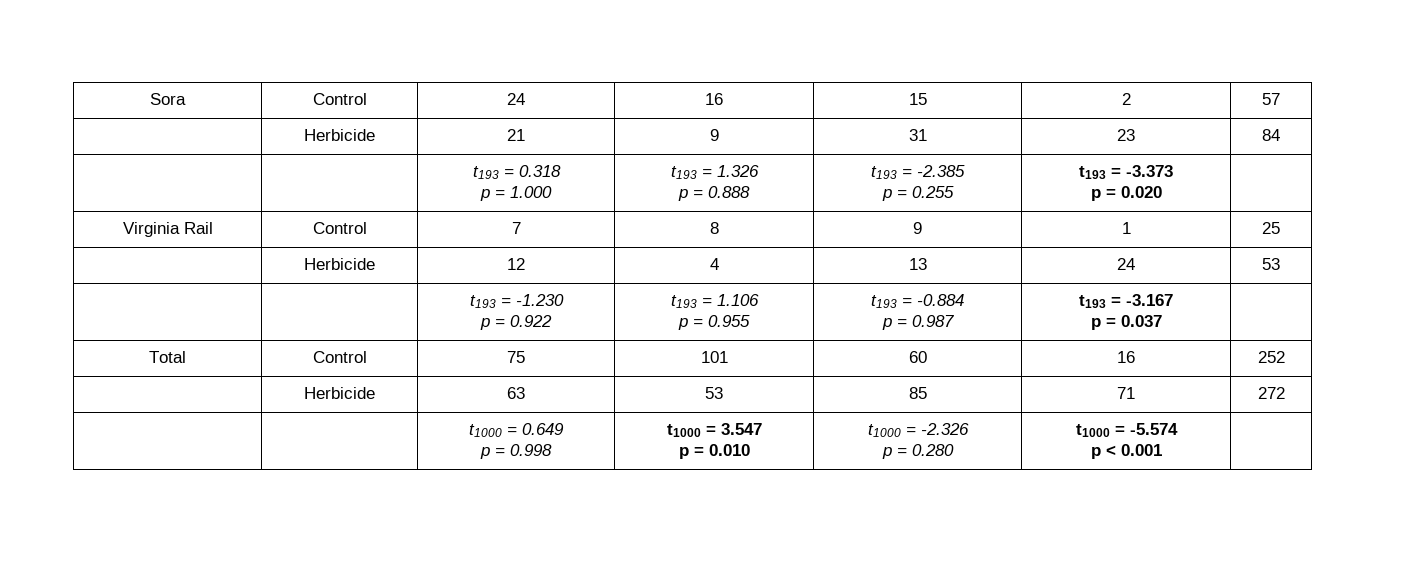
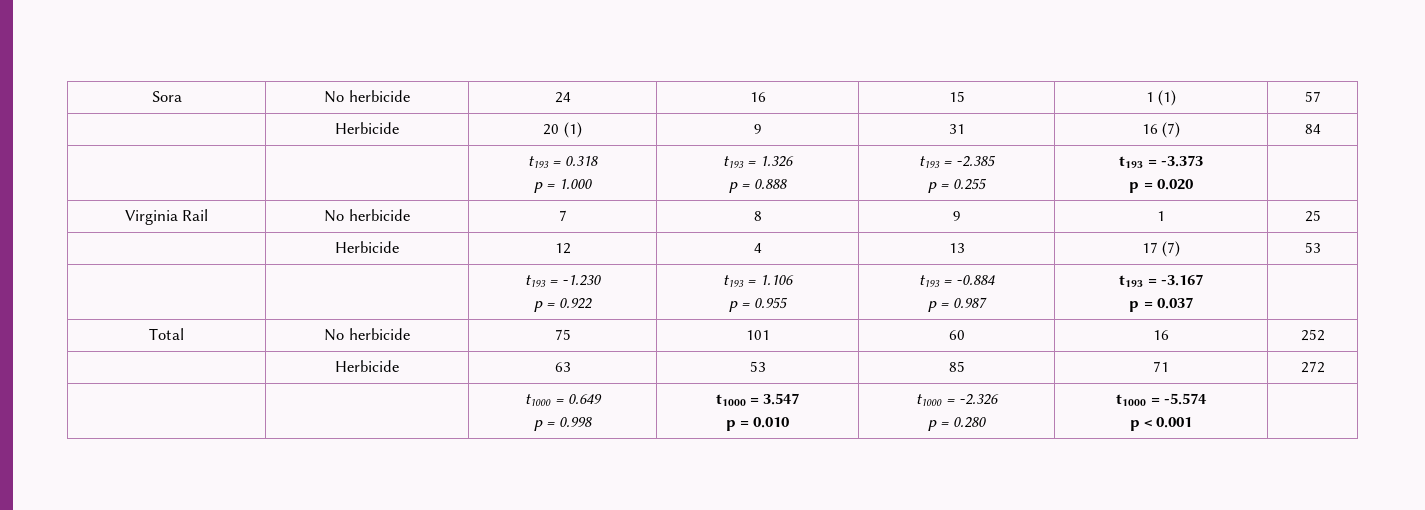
[312,93,367,105] Control -> [324,90,410,103] No herbicide
[1121,93,1131,105] 2 -> [1145,90,1177,106] 1 (1)
[507,129,525,141] 21 -> [543,122,582,138] 20 (1)
[1117,129,1135,141] 23 -> [1141,122,1181,138] 16 (7)
[312,222,367,234] Control -> [324,209,410,222] No herbicide
[1117,258,1135,270] 24 -> [1141,241,1181,257] 17 (7)
[312,351,367,363] Control -> [324,328,410,341] No herbicide

